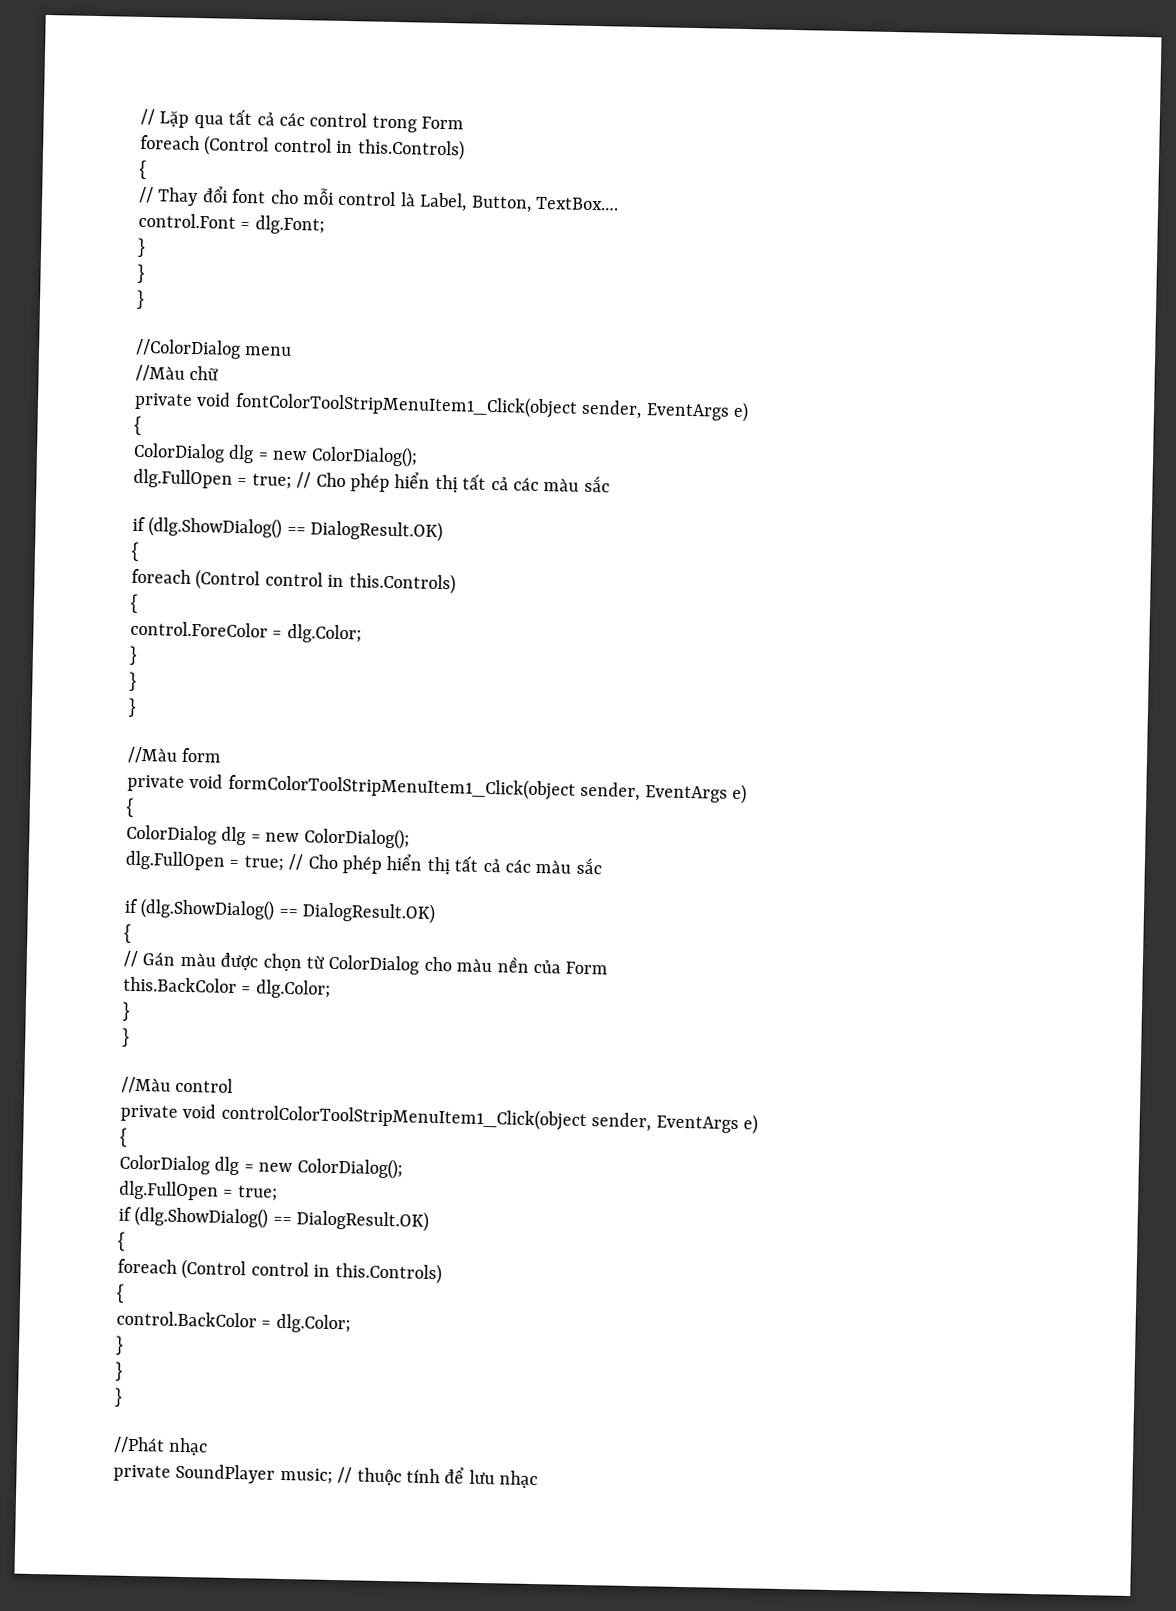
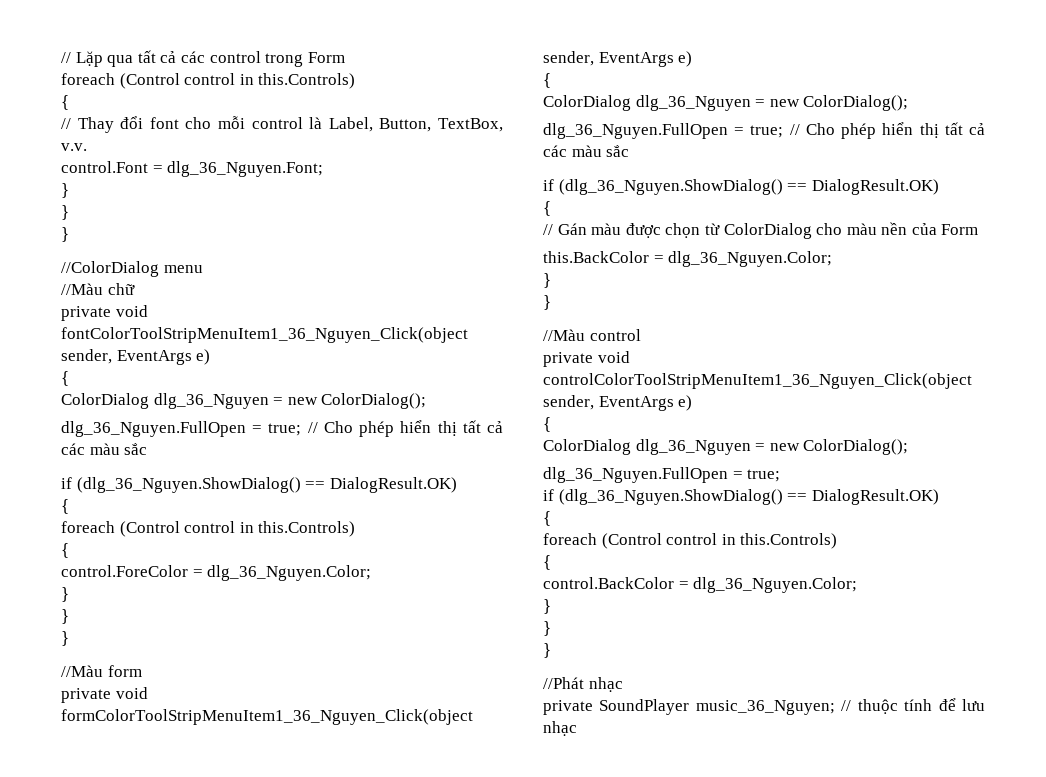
[534,196,619,211] TextBox…. -> [438,118,503,132] [61,143,87,151] TextBox, v.v.
[254,215,325,235] dlg.Font; -> [167,161,324,177] dlg_36_Nguyen.Font;
[234,391,749,423] [134,415,142,435] [133,442,418,468] [133,468,233,489] fontColorToolStripMenuItem1_Click(object sender, EventArgs e) // { // ColorDialog dlg = new ColorDialog(); // dlg.FullOpen -> [61,327,468,343] [61,349,211,365] [61,371,69,386] [61,393,427,409] [61,421,246,437] fontColorToolStripMenuItem1_36_Nguyen_Click(object sender, EventArgs e) // { // ColorDialog dlg_36_Nguyen = new ColorDialog(); // dlg_36_Nguyen.FullOpen
[148,516,283,539] (dlg.ShowDialog() -> [76,477,301,493] (dlg_36_Nguyen.ShowDialog()
[286,623,362,644] dlg.Color; -> [207,565,372,581] dlg_36_Nguyen.Color;
[227,773,747,805] [126,797,135,817] [126,824,410,850] [125,850,225,871] formColorToolStripMenuItem1_Click(object sender, EventArgs e) // { // ColorDialog dlg = new ColorDialog(); // dlg.FullOpen -> [61,709,473,725] [543,51,693,67] [543,73,551,88] [543,95,909,111] [543,123,728,139] formColorToolStripMenuItem1_36_Nguyen_Click(object sender, EventArgs e) // { // ColorDialog dlg_36_Nguyen = new ColorDialog(); // dlg_36_Nguyen.FullOpen
[140,898,276,921] (dlg.ShowDialog() -> [558,179,783,195] (dlg_36_Nguyen.ShowDialog()
[255,979,331,999] dlg.Color; -> [668,251,833,267] dlg_36_Nguyen.Color;
[220,1103,758,1135] [120,1127,128,1147] [119,1154,403,1180] [119,1180,219,1201] controlColorToolStripMenuItem1_Click(object sender, EventArgs e) // { // ColorDialog dlg = new ColorDialog(); // dlg.FullOpen -> [543,373,972,389] [543,395,693,411] [543,417,551,432] [543,439,909,455] [543,467,728,483] controlColorToolStripMenuItem1_36_Nguyen_Click(object sender, EventArgs e) // { // ColorDialog dlg_36_Nguyen = new ColorDialog(); // dlg_36_Nguyen.FullOpen
[134,1205,269,1229] (dlg.ShowDialog() -> [558,489,783,505] (dlg_36_Nguyen.ShowDialog()
[275,1313,351,1334] dlg.Color; -> [693,577,858,593] dlg_36_Nguyen.Color;
[279,1467,333,1485] music; -> [695,700,835,715] music_36_Nguyen;

